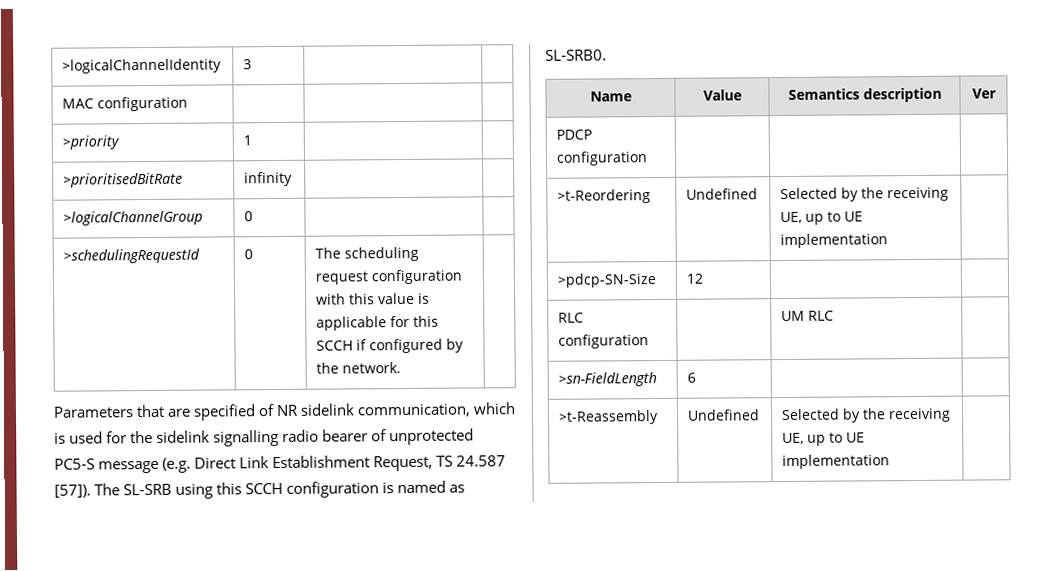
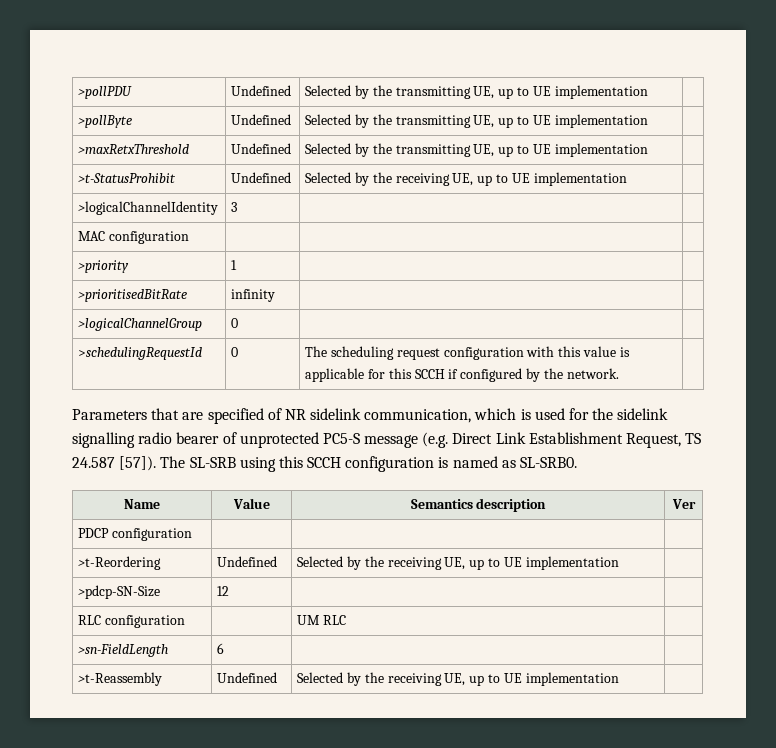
(62, 66) none -> [78,86,133,99] [231,85,292,96] [305,85,648,99] [78,115,133,128] [231,114,292,125] [305,114,648,128] [78,144,190,154] [231,143,292,154] [305,143,648,157] [78,173,177,183] [231,172,292,183] [305,172,627,186] >pollPDU | Undefined | Selected by the transmitting UE, up to UE implementation | // >pollByte | Undefined | Selected by the transmitting UE, up to UE implementation | // >maxRetxThreshold | Undefined | Selected by the transmitting UE, up to UE implementation | // >t-StatusProhibit | Undefined | Selected by the receiving UE, up to UE implementation | //

